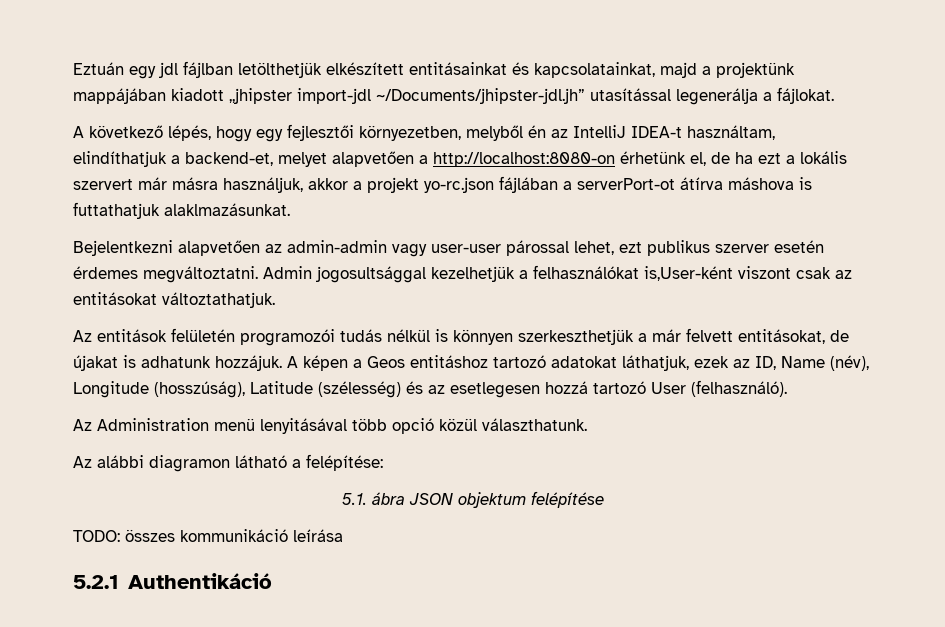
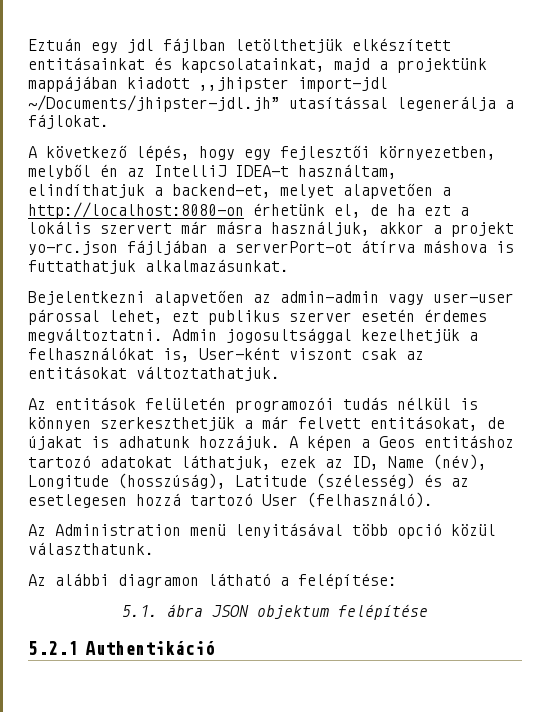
[499,176,558,193] fájlában -> [127,240,208,255] fájljában
[164,203,290,216] alaklmazásunkat. -> [145,259,289,272] alkalmazásunkat.
[644,266,733,281] is,User-ként -> [163,347,280,362] is, User-ként
[73,529,343,542] // TODO: összes kommunikáció leírása -> (428, 612) none

